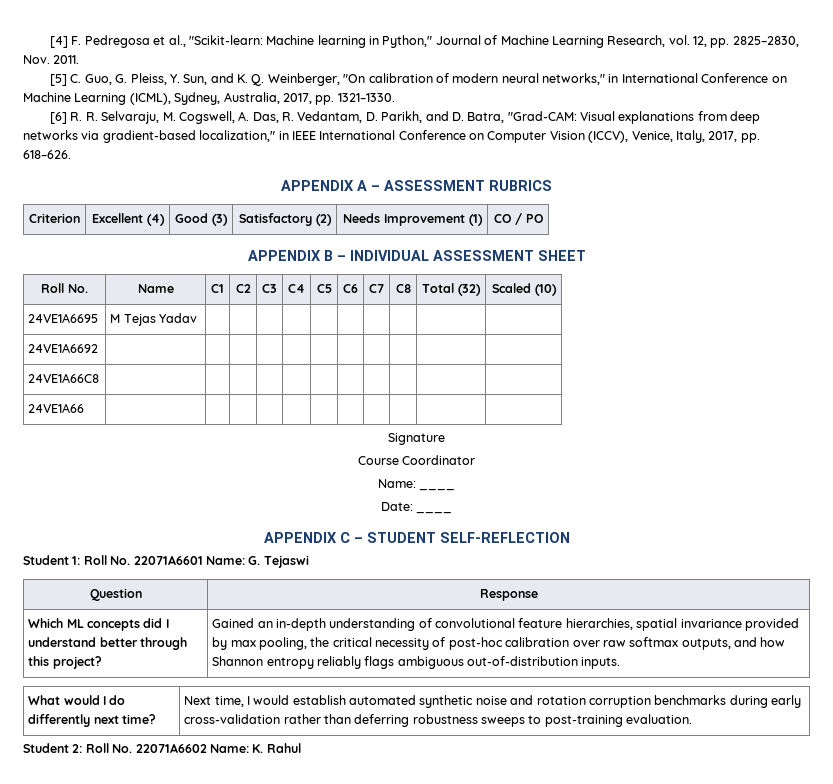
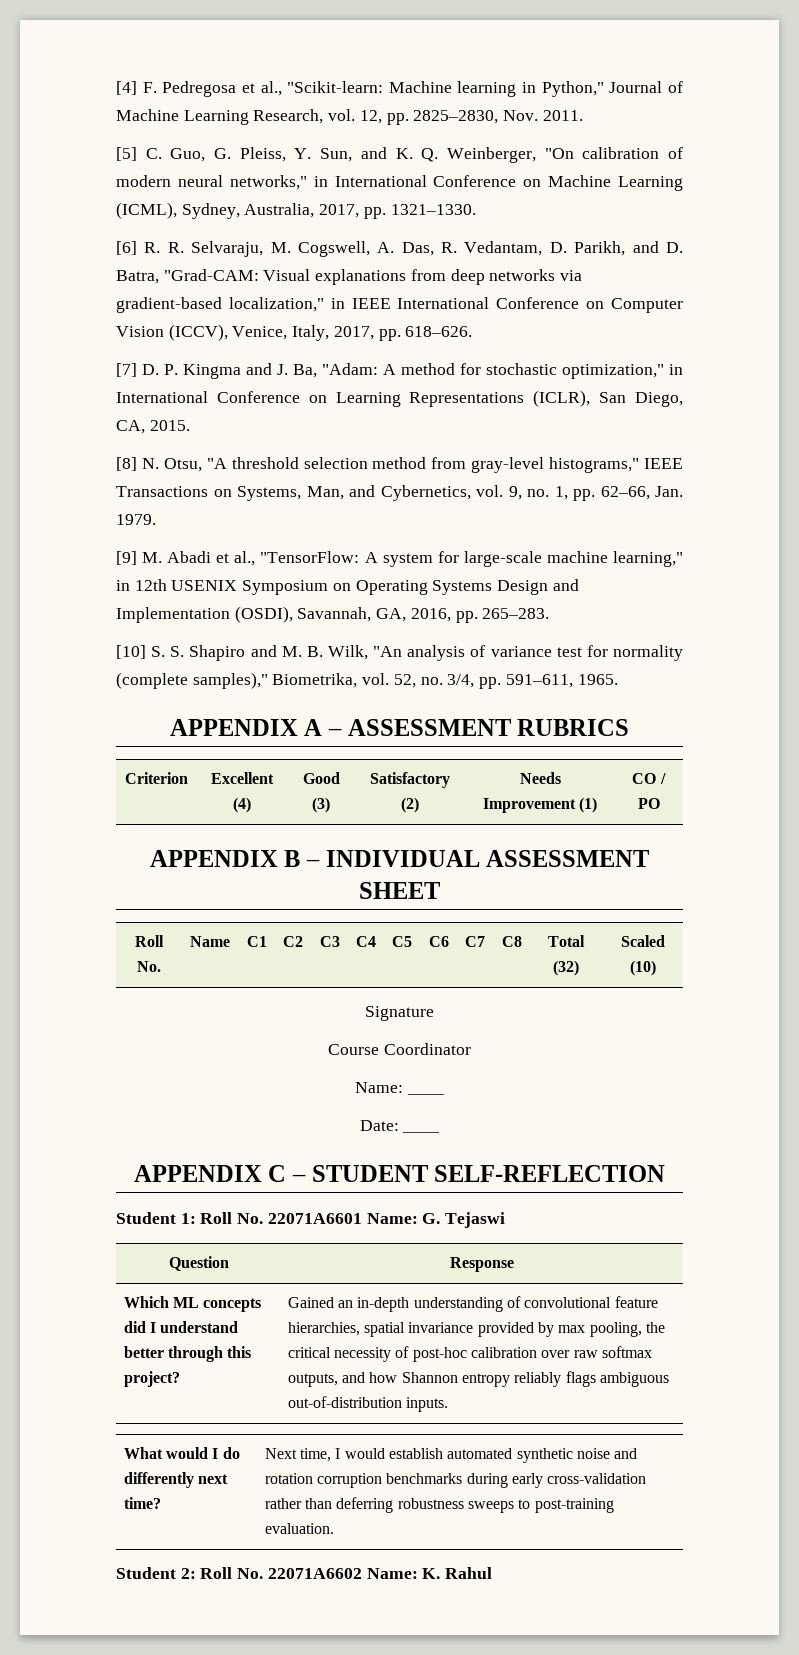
(71, 154) none -> [116,363,683,379] [116,390,683,407] [116,420,190,434] [116,457,683,473] [116,485,683,501] [116,514,156,525] [116,551,683,567] [116,579,579,595] [116,606,550,623] [116,645,684,661] [116,672,618,689] // [7] D. P. Kingma and J. Ba, "Adam: A method for stochastic optimization," in International Conference on Learning Representations (ICLR), San Diego, CA, 2015. // [8] N. Otsu, "A threshold selection method from gray-level histograms," IEEE Transactions on Systems, Man, and Cybernetics, vol. 9, no. 1, pp. 62–66, Jan. 1979. // [9] M. Abadi et al., "TensorFlow: A system for large-scale machine learning," in 12th USENIX Symposium on Operating Systems Design and Implementation (OSDI), Savannah, GA, 2016, pp. 265–283. // [10] S. S. Shapiro and M. B. Wilk, "An analysis of variance test for normality (complete samples)," Biometrika, vol. 52, no. 3/4, pp. 591–611, 1965.
[28,313,99,323] [110,313,197,326] [28,343,99,353] [28,373,100,383] [28,403,85,413] // 24VE1A6695 | M Tejas Yadav | | | | | | | | | | // 24VE1A6692 | | | | | | | | | | | // 24VE1A66C8 | | | | | | | | | | | // 24VE1A66 | | | | | | | | | | | -> (656, 968) none

